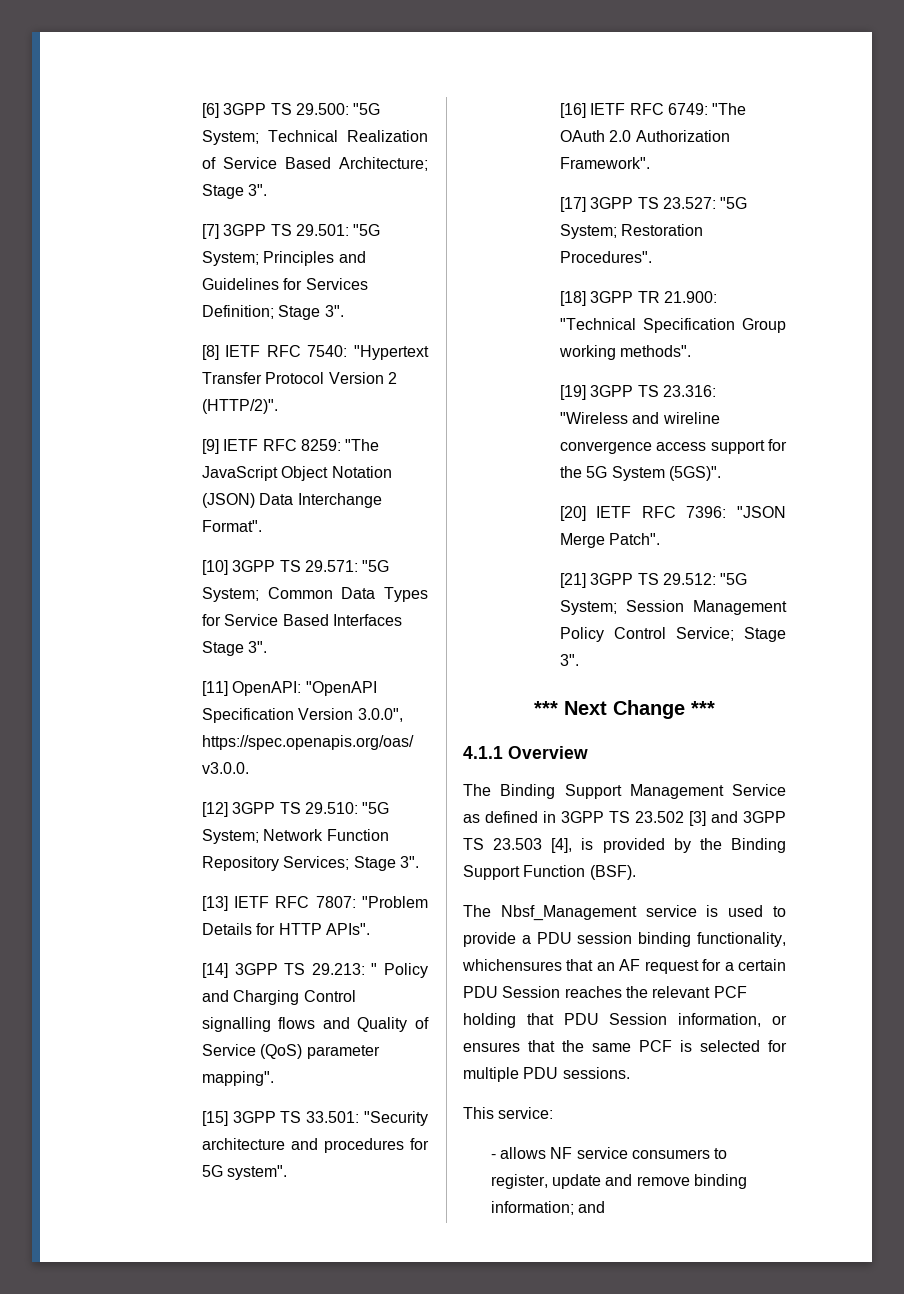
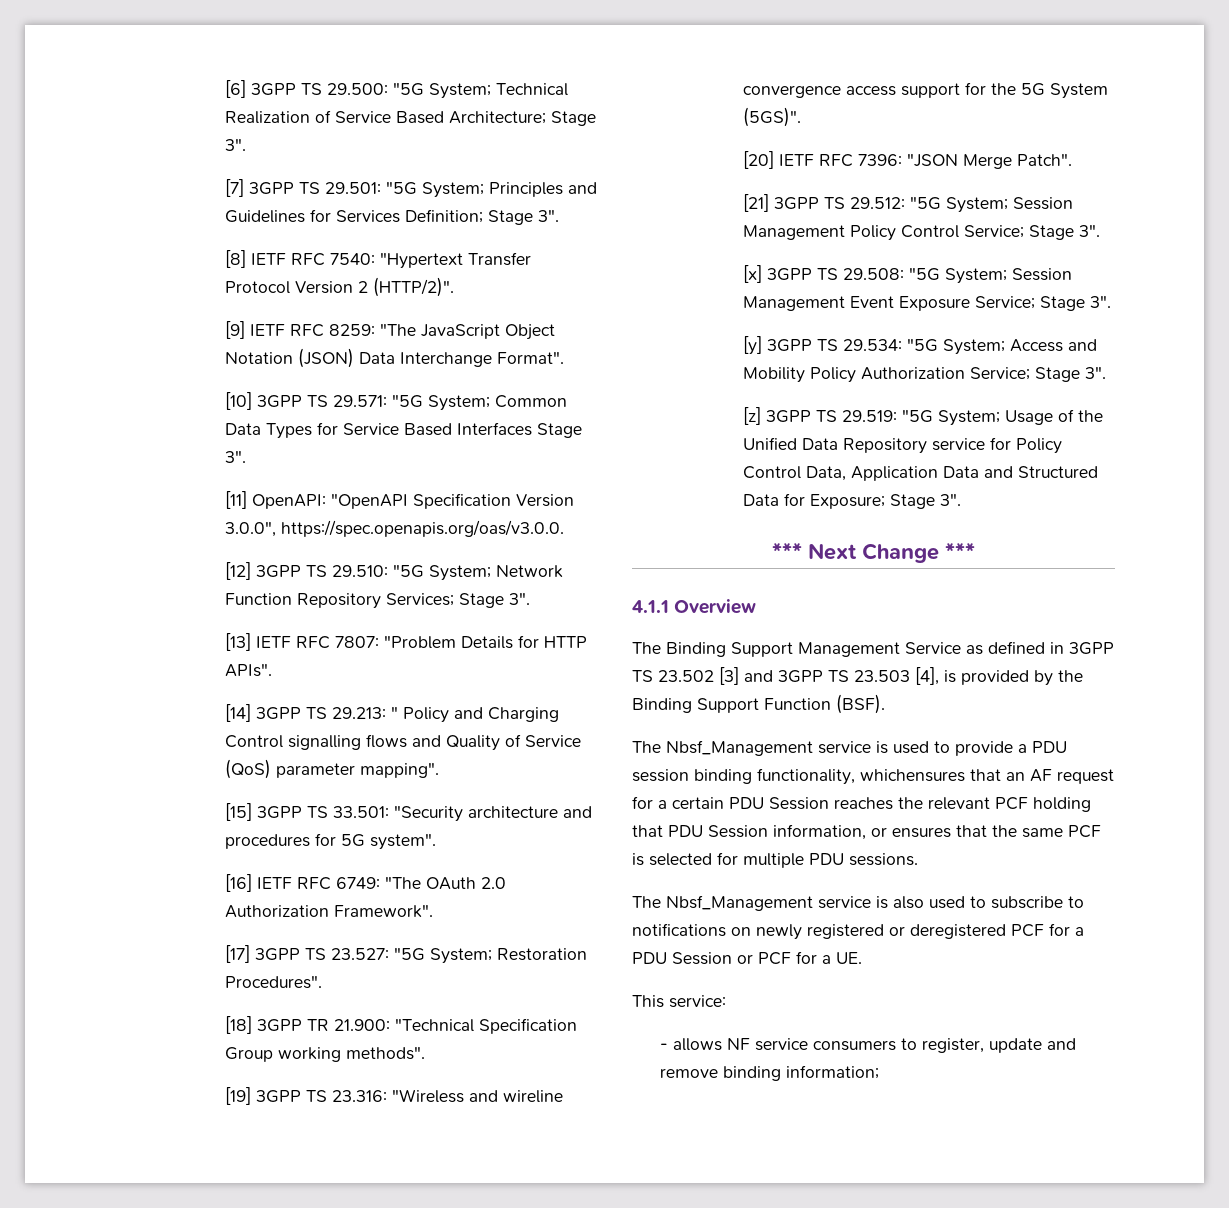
(579, 660) none -> [742,265,1072,284] [742,295,1111,311] [742,336,1097,355] [742,366,1106,383] [742,407,1103,426] [742,437,1062,454] [742,466,1098,481] [742,493,961,509] // [x] 3GPP TS 29.508: "5G System; Session Management Event Exposure Service; Stage 3". // [y] 3GPP TS 29.534: "5G System; Access and Mobility Policy Authorization Service; Stage 3". // [z] 3GPP TS 29.519: "5G System; Usage of the Unified Data Repository service for Policy Control Data, Application Data and Structured Data for Exposure; Stage 3".
(630, 1073) none -> [632,895,1084,911] [632,923,1084,940] [632,951,862,965] // The Nbsf_Management service is also used to subscribe to notifications on newly registered or deregistered PCF for a PDU Session or PCF for a UE.
[578,1201,606,1213] and -> (879, 1072) none

